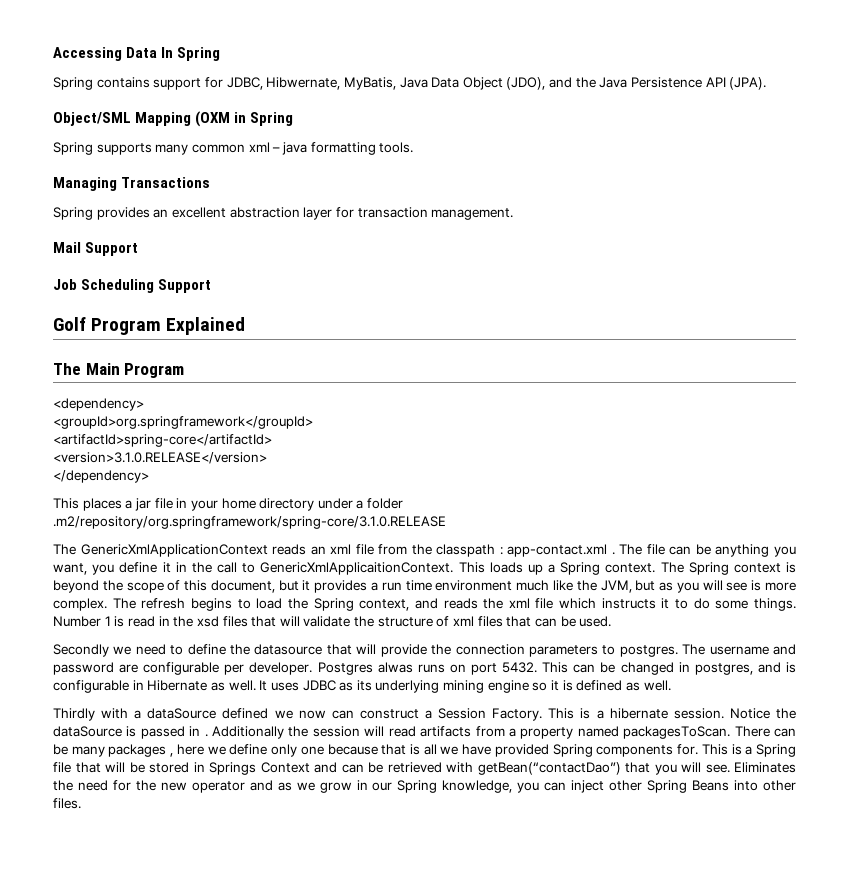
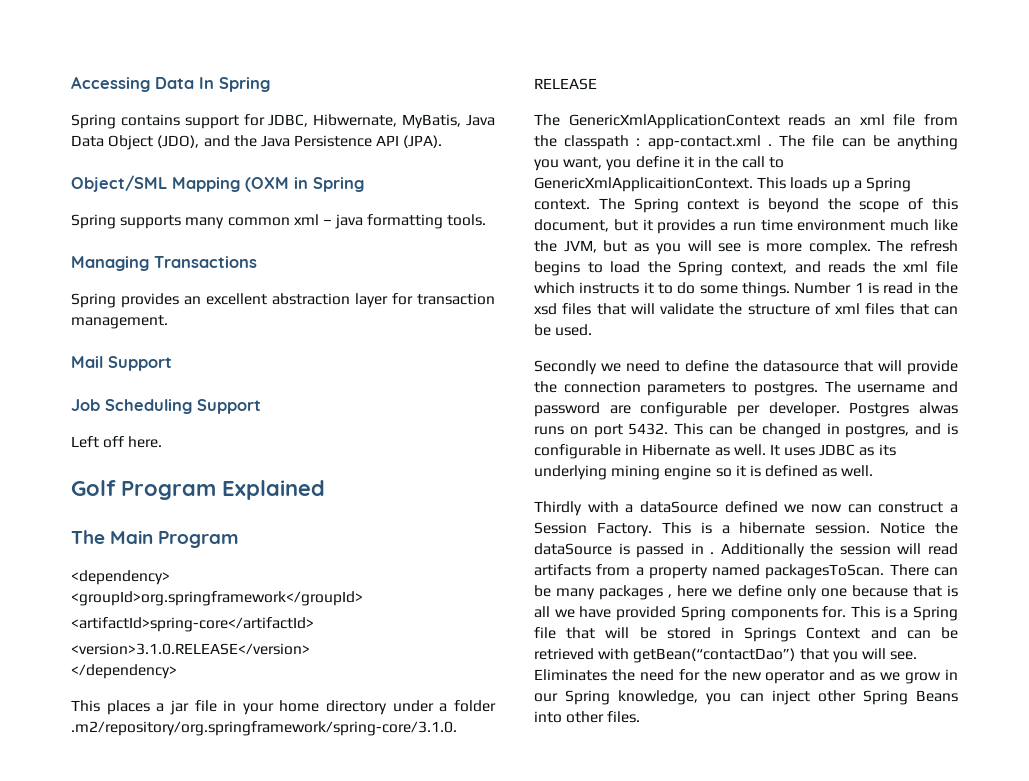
(212, 286) none -> [71,436,163,448] // Left off here.

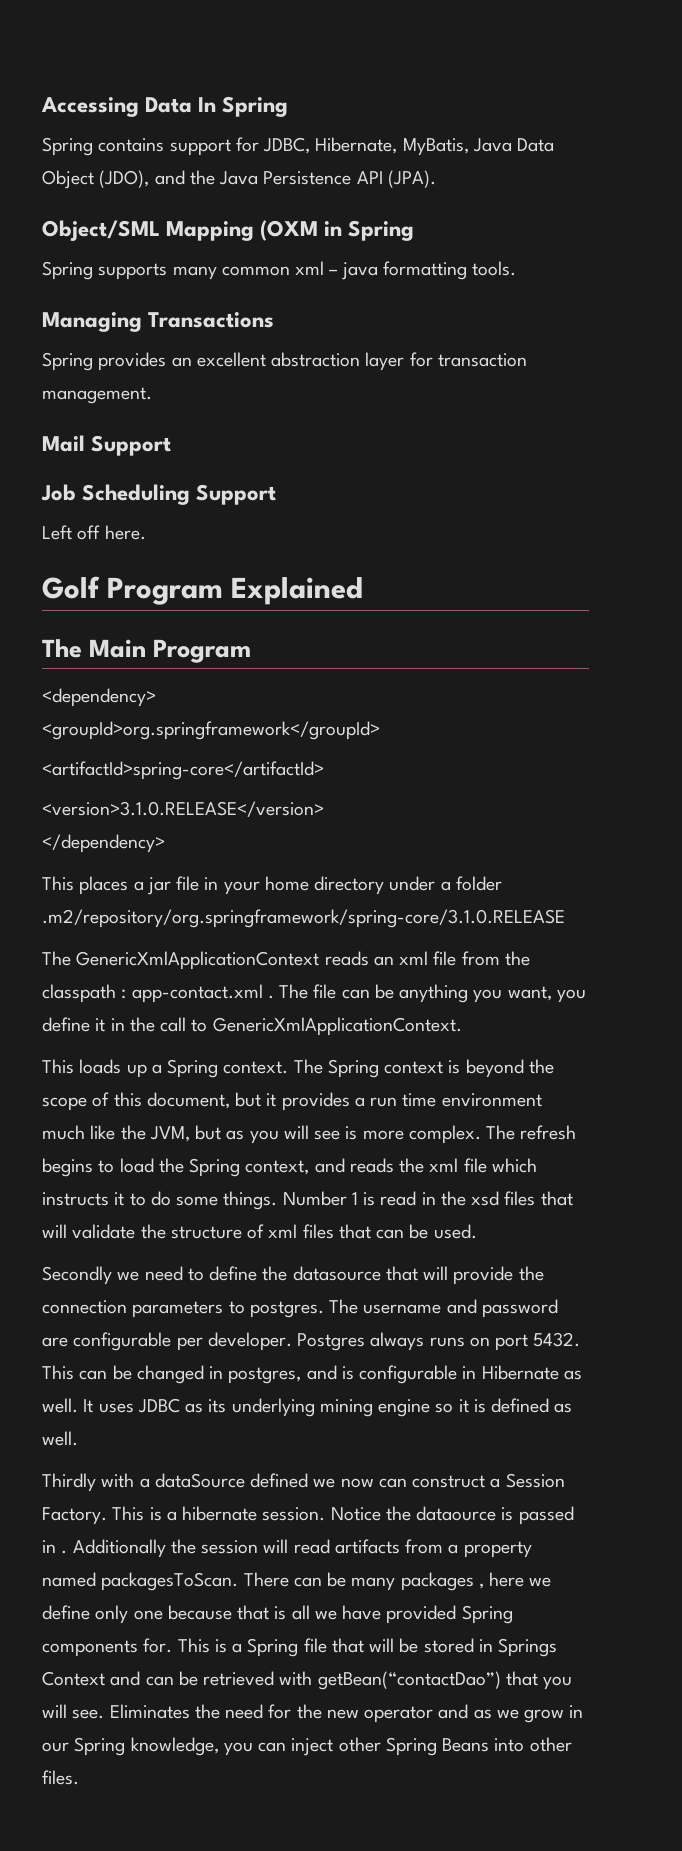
[313,114,398,127] Hibwernate, -> [315,137,398,154] Hibernate,
[534,177,753,192] GenericXmlApplicaitionContext. -> [212,1017,462,1036] GenericXmlApplicationContext. //
[919,402,958,414] alwas -> [370,1332,425,1351] always
[534,543,612,555] dataSource -> [416,1506,497,1521] dataource

